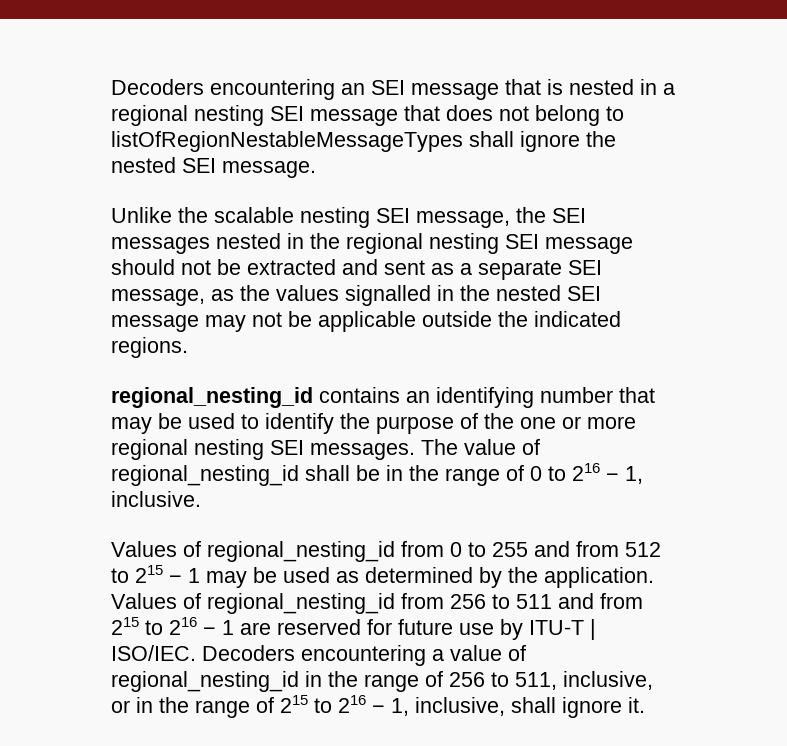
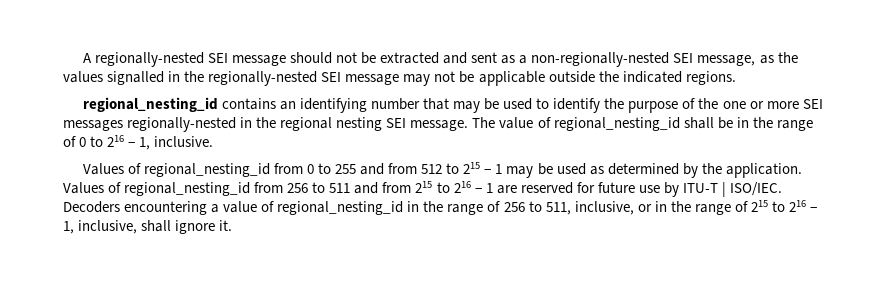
[111,79,675,100] [111,105,624,126] [111,131,616,152] [111,157,316,178] [111,207,586,228] [111,233,499,254] Decoders encountering an SEI message that is nested in a regional nesting SEI message that does not belong to listOfRegionNestableMessageTypes shall ignore the nested SEI message. // Unlike the scalable nesting SEI message, the SEI messages nested in the regional nesting -> [82,52,204,67] A regionally-nested
[478,260,562,280] separate -> [531,52,670,67] non-regionally-nested
[496,285,561,301] nested -> [208,71,318,86] regionally-nested
[111,439,415,460] regional nesting SEI messages. -> [802,99,823,109] [63,117,469,132] SEI messages regionally-nested in the regional nesting SEI message.

